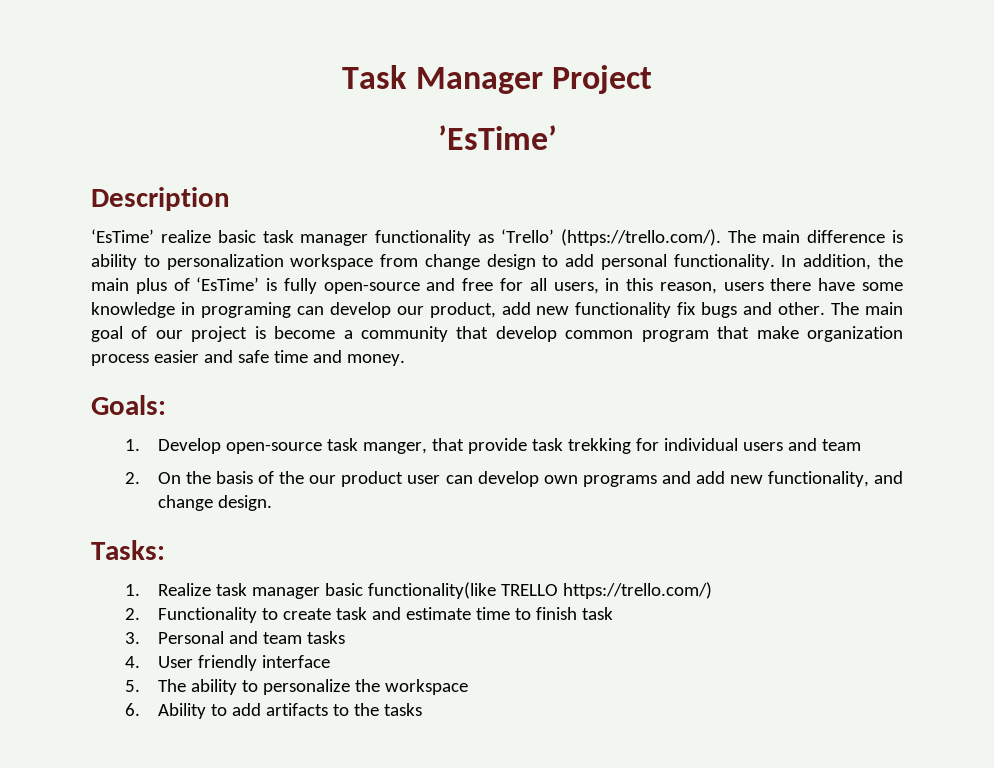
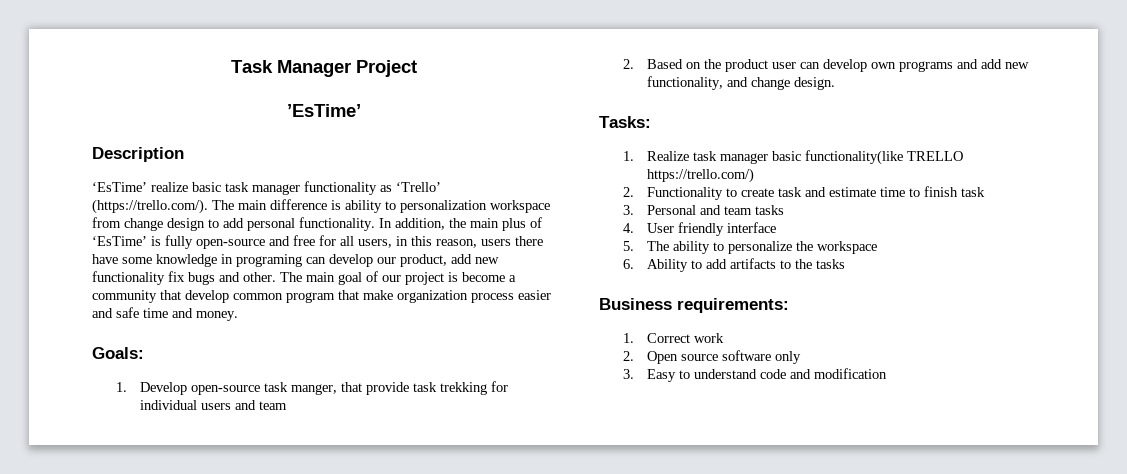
[158,471,337,484] On the basis of the our -> [647,59,722,69] Based on the
(423, 709) none -> [599,298,789,313] [623,333,725,343] [623,350,802,364] [623,368,888,382] // Business requirements: // 1. Correct work // 2. Open source software only // 3. Easy to understand code and modification

